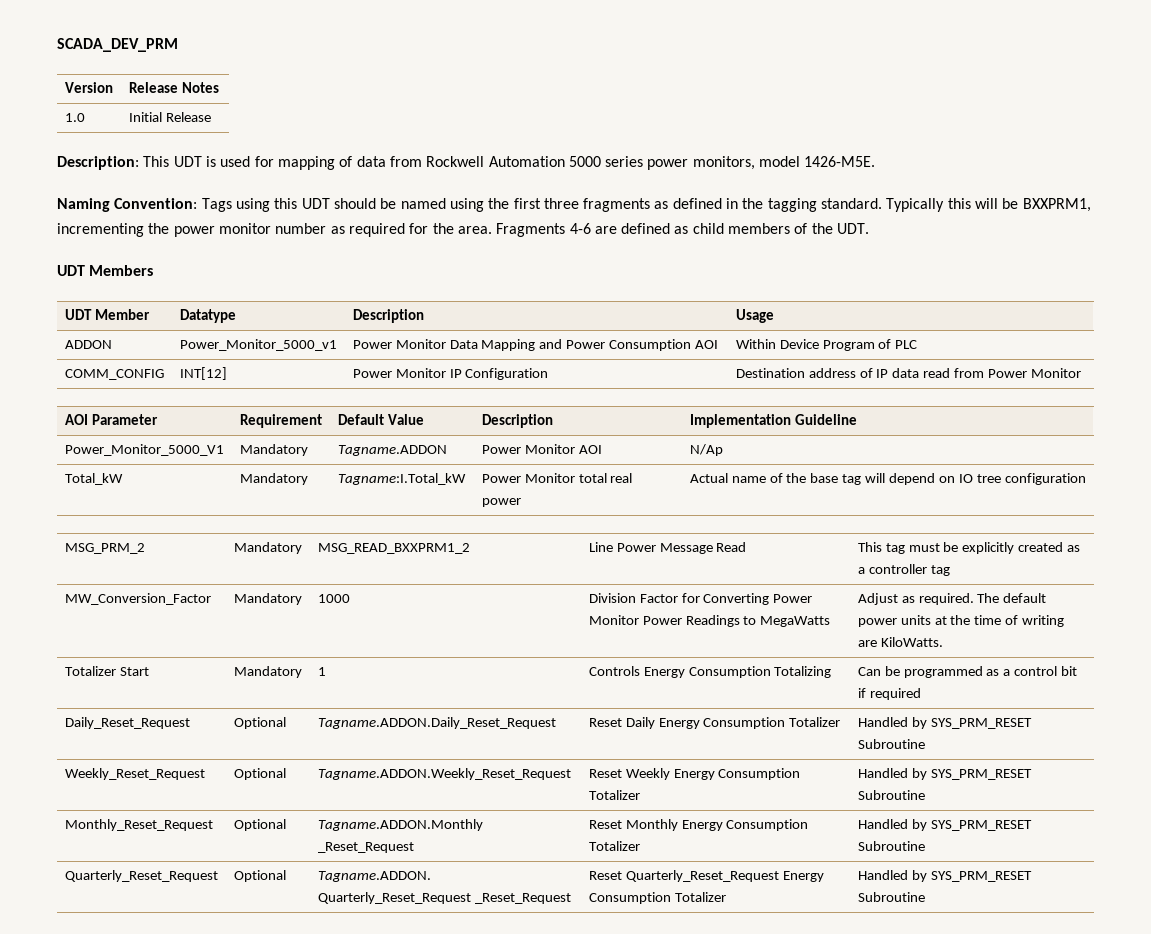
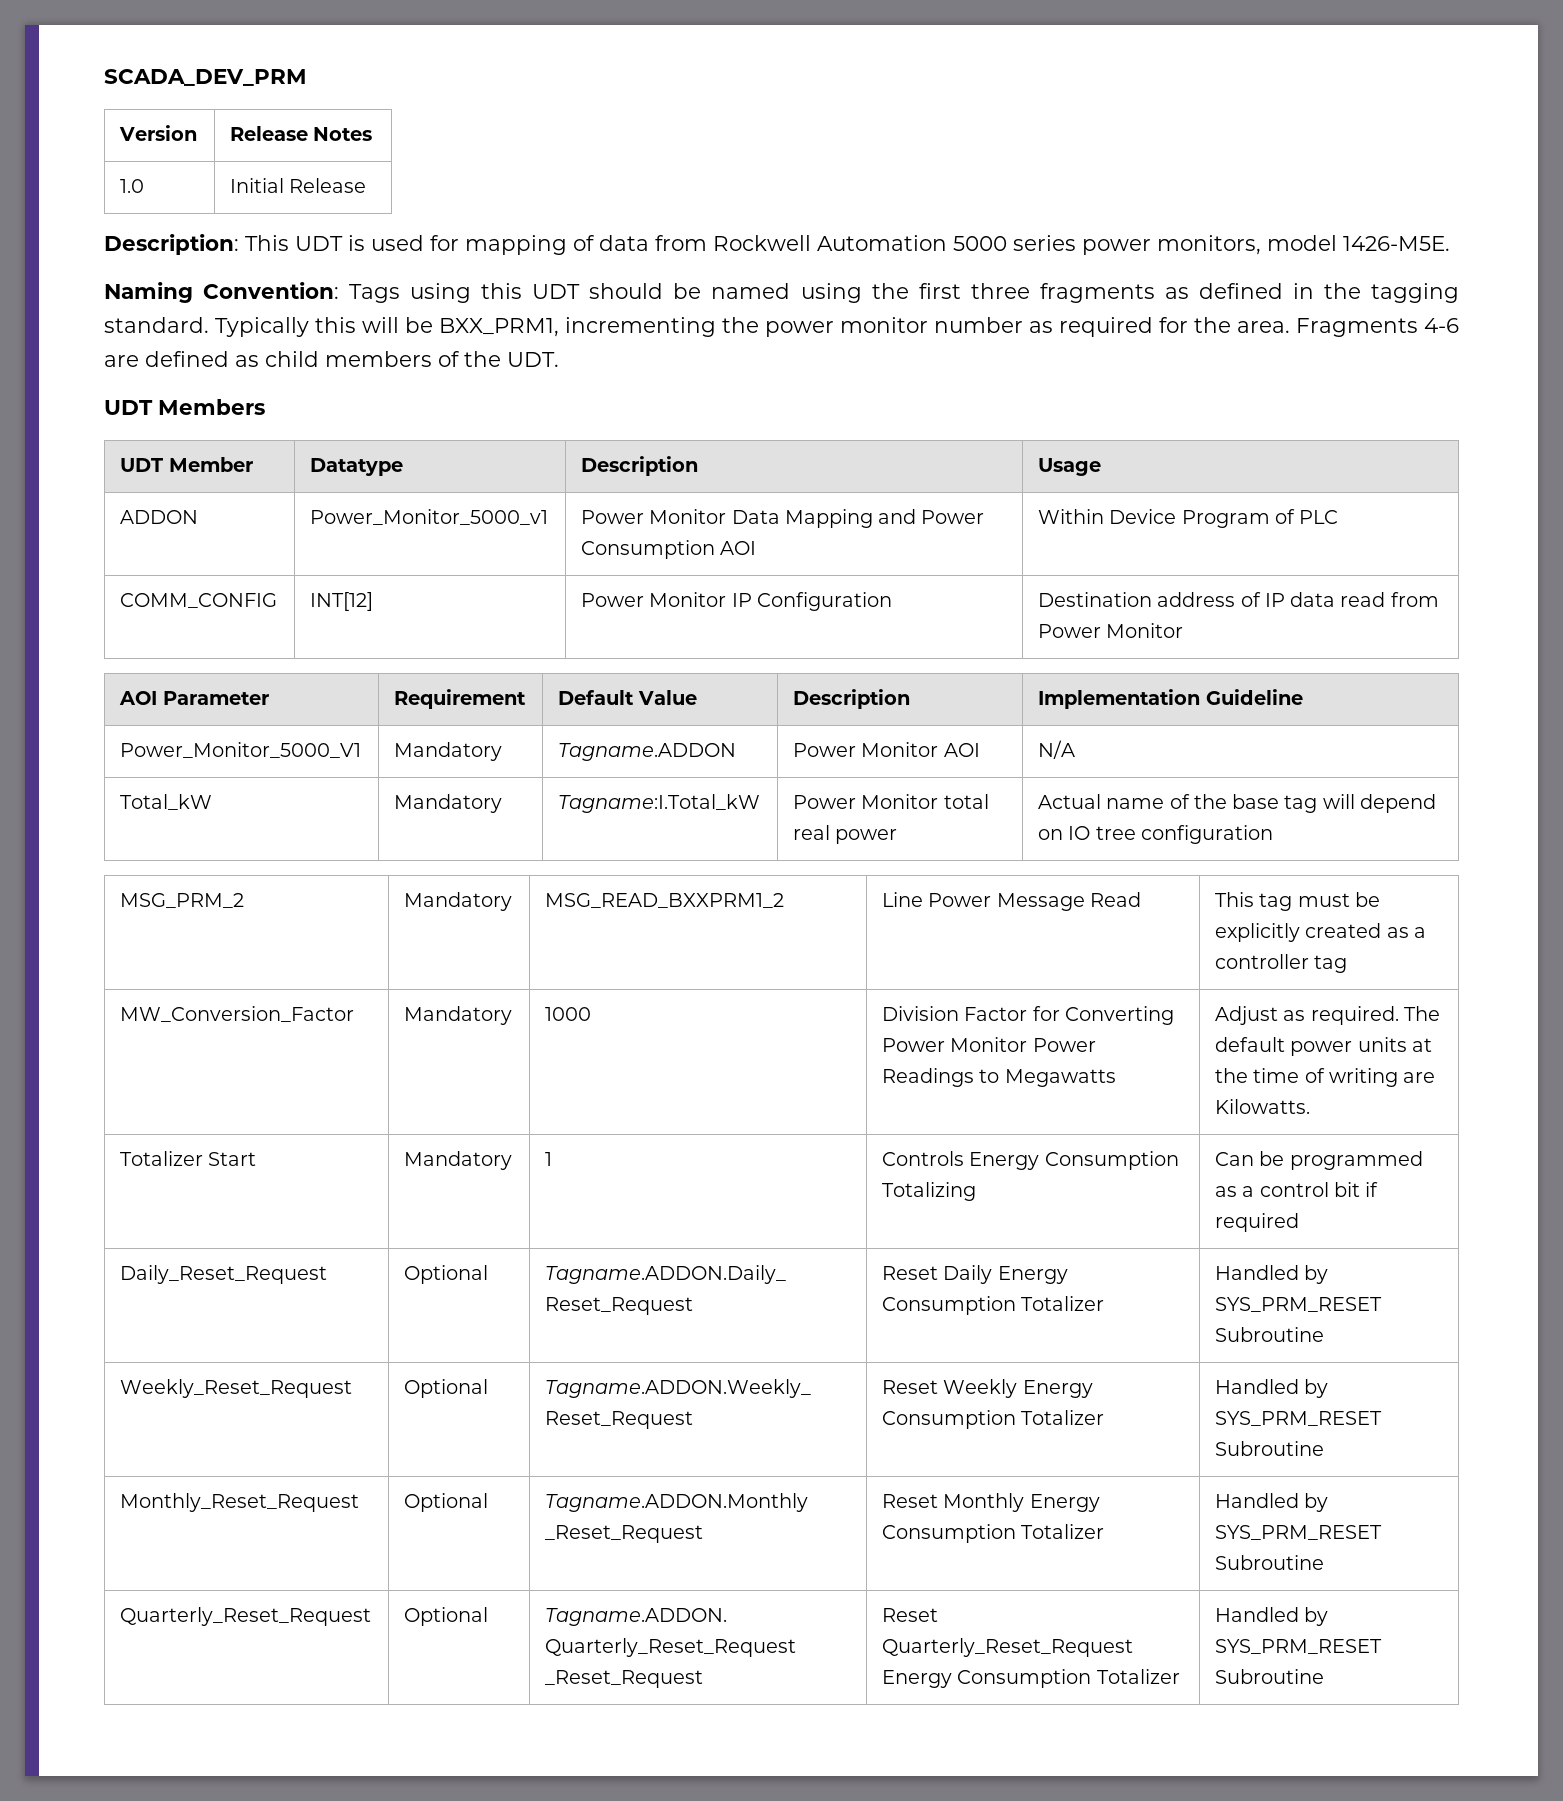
[1022,198,1091,212] BXXPRM1, -> [439,318,559,337] BXX_PRM1,
[689,444,723,456] N/Ap -> [1038,740,1076,759] N/A
[760,616,831,627] MegaWatts -> [1004,1069,1116,1087] Megawatts
[880,637,943,647] KiloWatts. -> [1215,1099,1311,1114] Kilowatts.

